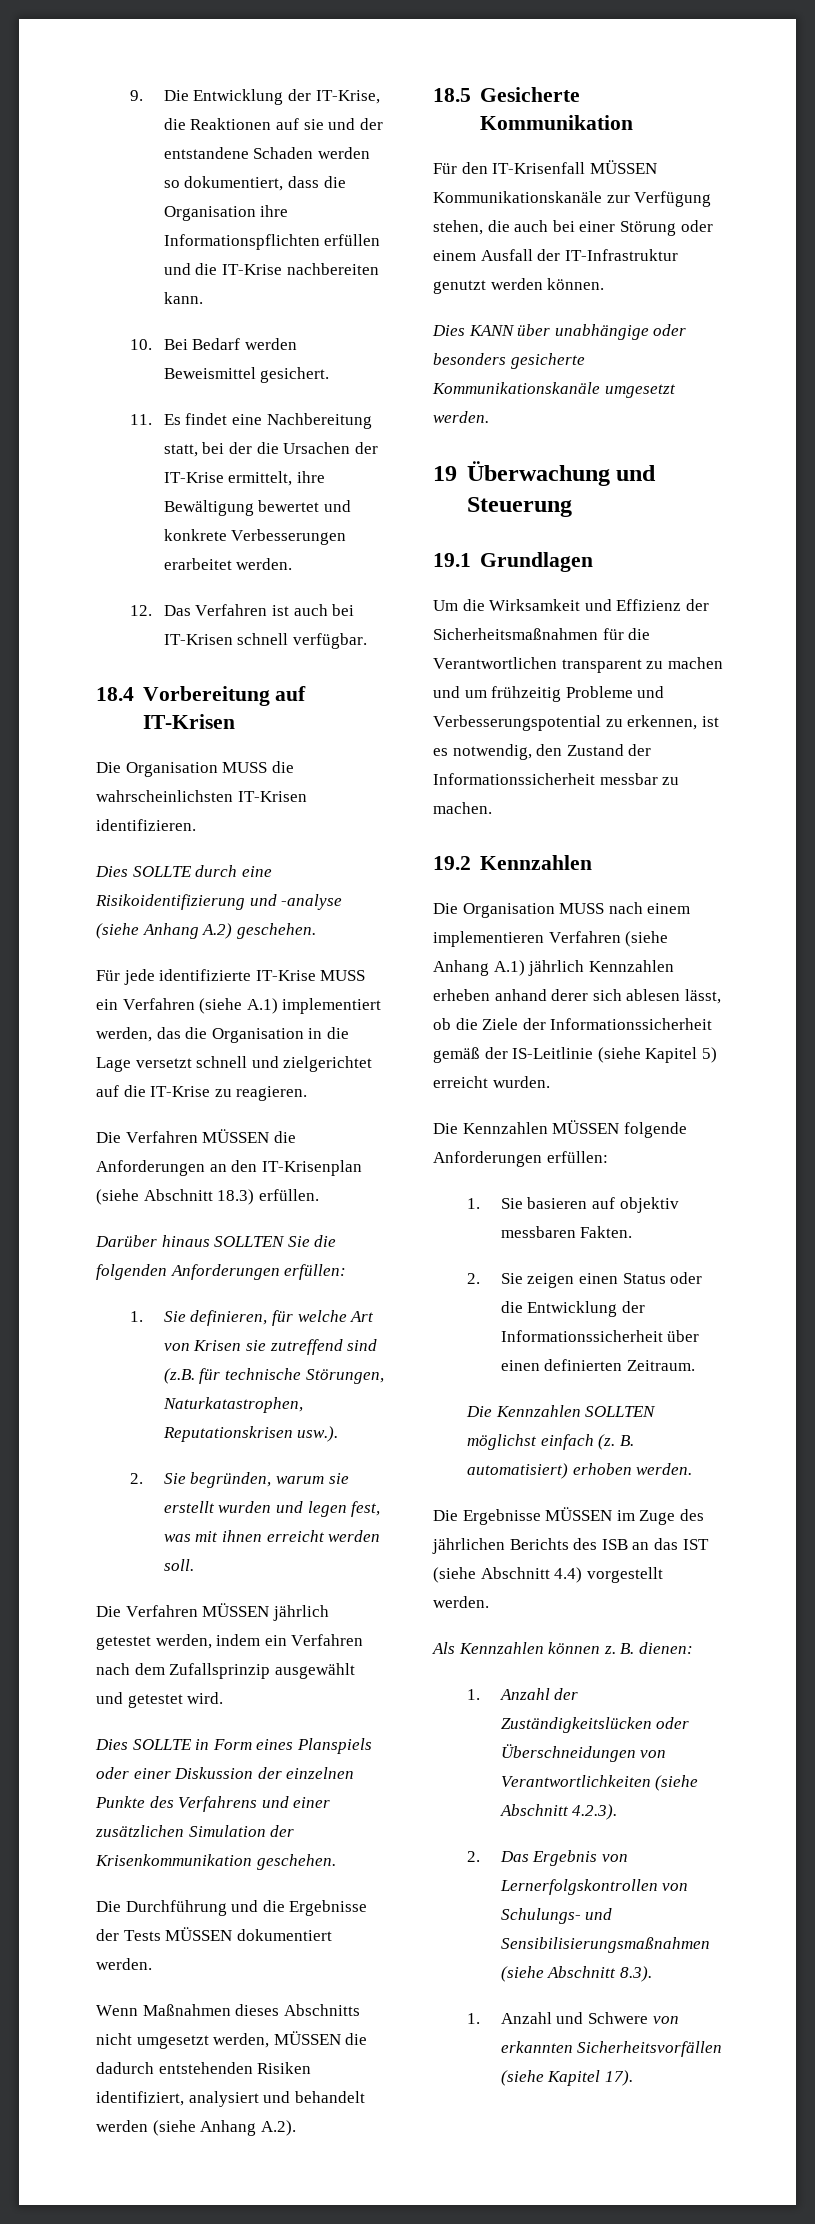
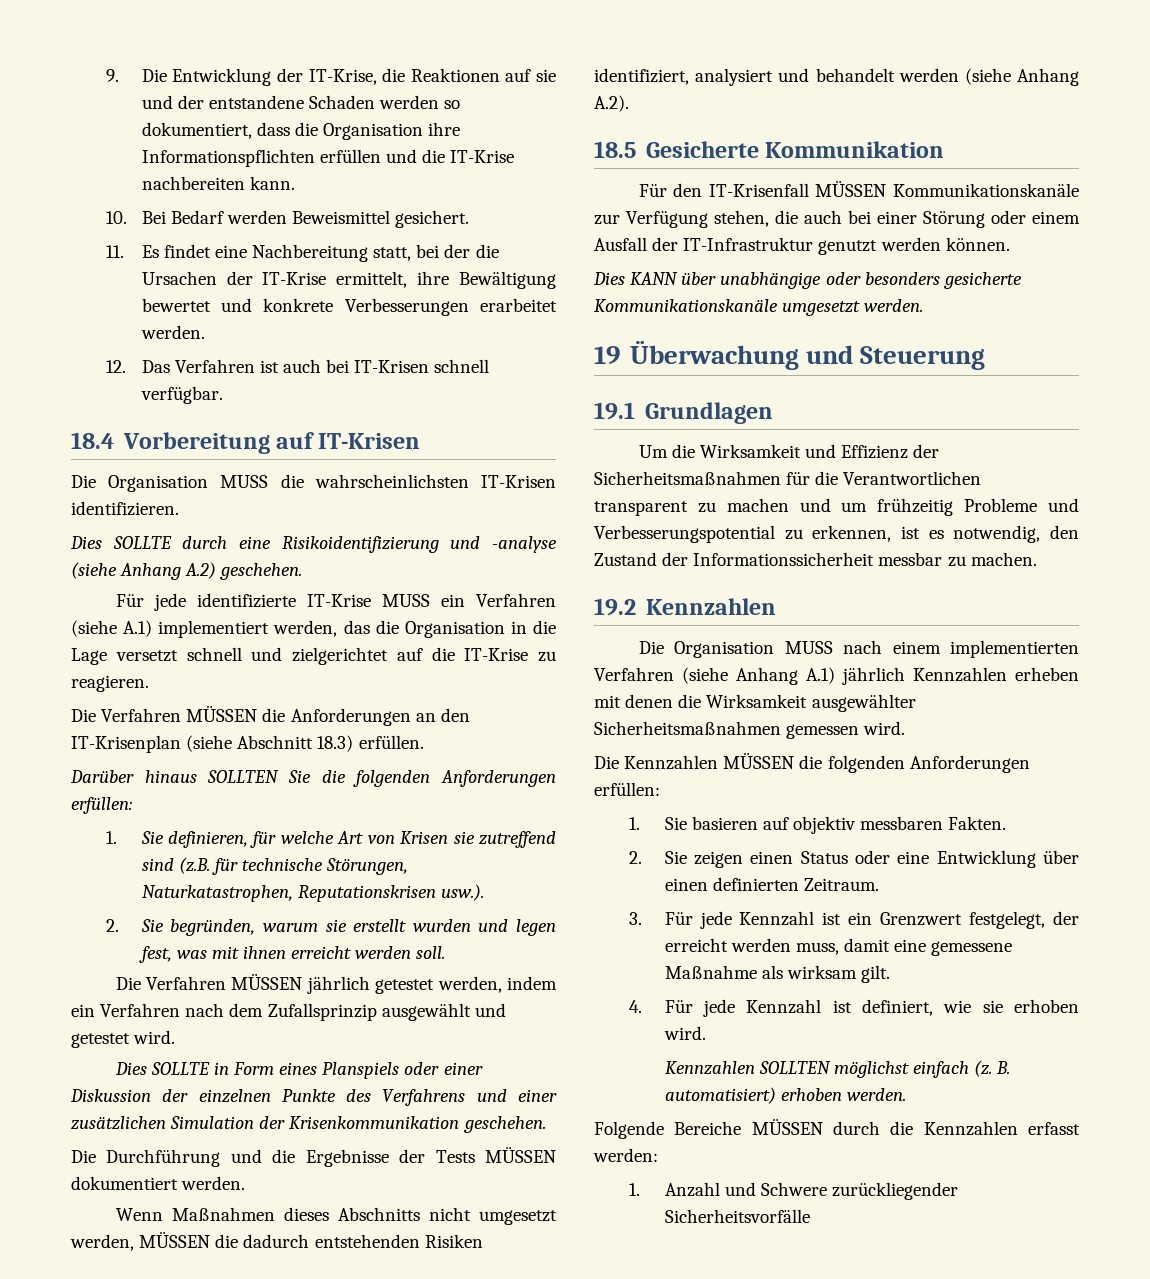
[433,931,544,947] implementieren -> [950,640,1079,658] implementierten
[494,989,721,1004] [433,1018,713,1030] [433,1047,717,1063] [433,1076,550,1088] anhand derer sich ablesen lässt, ob die Ziele der Informationssicherheit gemäß der IS-Leitlinie (siehe Kapitel 5) erreicht wurden. -> [594,694,916,712] [594,721,906,739] mit denen die Wirksamkeit ausgewählter Sicherheitsmaßnahmen gemessen wird.
[623,1122,687,1138] folgende -> [799,755,905,773] die folgenden
[500,1301,646,1317] [500,1330,663,1342] die Entwicklung der Informationssicherheit -> [897,850,1036,868] eine Entwicklung
[465,1406,492,1417] Die -> [629,911,1079,929] [664,938,1013,956] [664,965,891,983] [629,999,1079,1017] [663,1026,706,1040] 3. Für jede Kennzahl ist ein Grenzwert festgelegt, der erreicht werden muss, damit eine gemessene Maßnahme als wirksam gilt. // 4. Für jede Kennzahl ist definiert, wie sie erhoben wird. //
[433,1507,704,1525] [432,1538,709,1554] [433,1567,663,1583] [433,1596,489,1608] [432,1642,693,1654] [466,1688,579,1700] [500,1717,690,1733] [500,1744,667,1762] [500,1775,699,1791] [499,1804,618,1820] [466,1850,629,1866] [499,1879,689,1895] [500,1908,613,1924] [500,1937,710,1953] [500,1966,653,1982] [466,2012,679,2024] [500,2041,723,2057] [500,2070,634,2086] Die Ergebnisse MÜSSEN im Zuge des jährlichen Berichts des ISB an das IST (siehe Abschnitt 4.4) vorgestellt werden. // Als Kennzahlen können z. B. dienen: // 1. Anzahl der Zuständigkeitslücken oder Überschneidungen von Verantwortlichkeiten (siehe Abschnitt 4.2.3). // 2. Das Ergebnis von Lernerfolgskontrollen von Schulungs- und Sensibilisierungsmaßnahmen (siehe Abschnitt 8.3). // 1. Anzahl und Schwere von erkannten Sicherheitsvorfällen (siehe Kapitel 17). -> [594,1119,1080,1139] [593,1148,658,1162] [629,1182,959,1200] [664,1209,810,1223] Folgende Bereiche MÜSSEN durch die Kennzahlen erfasst werden: // 1. Anzahl und Schwere zurückliegender Sicherheitsvorfälle

